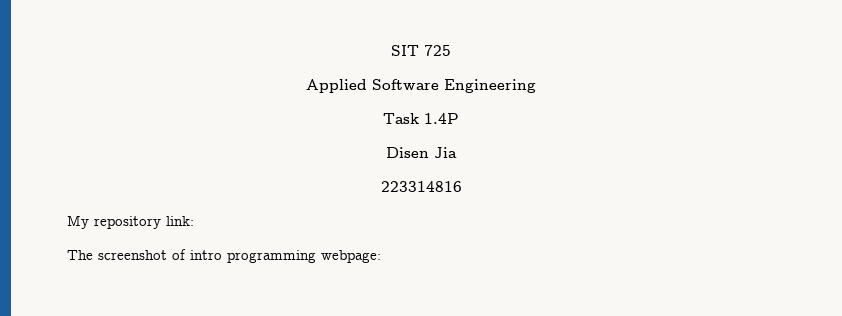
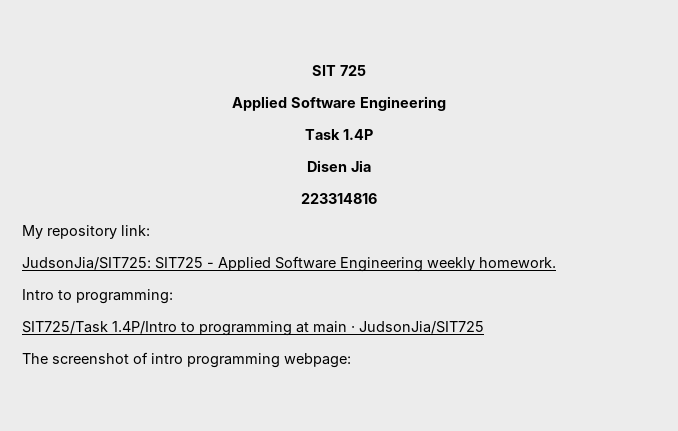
(194, 221) none -> [22,256,556,272] [22,289,173,304] [22,321,484,336] // JudsonJia/SIT725: SIT725 - Applied Software Engineering weekly homework. // Intro to programming: // SIT725/Task 1.4P/Intro to programming at main · JudsonJia/SIT725

